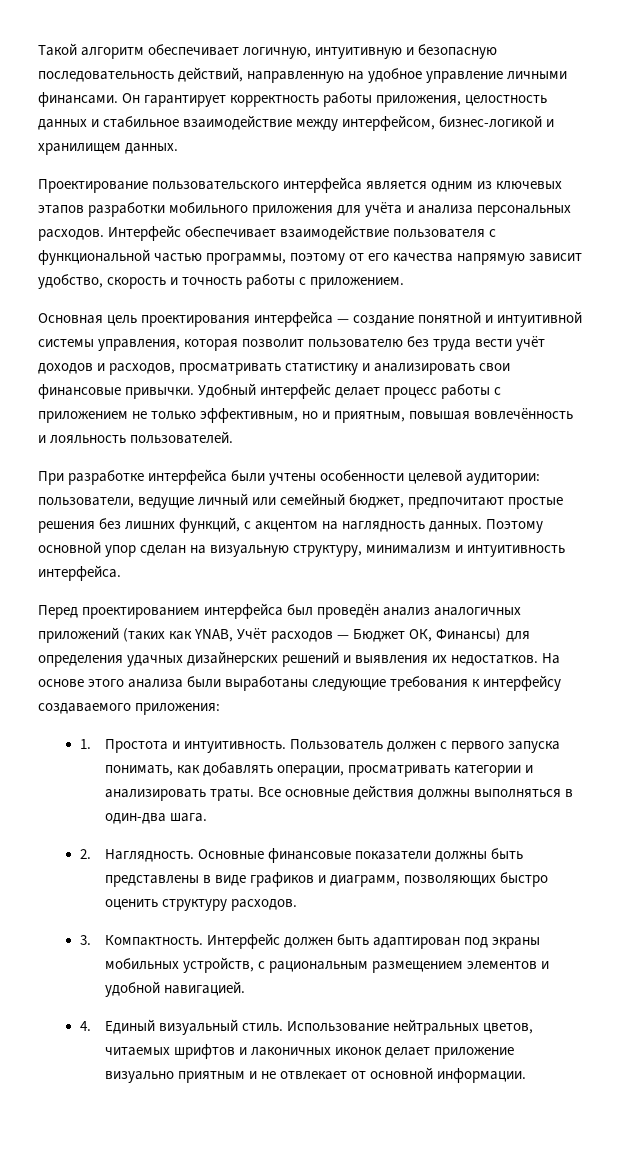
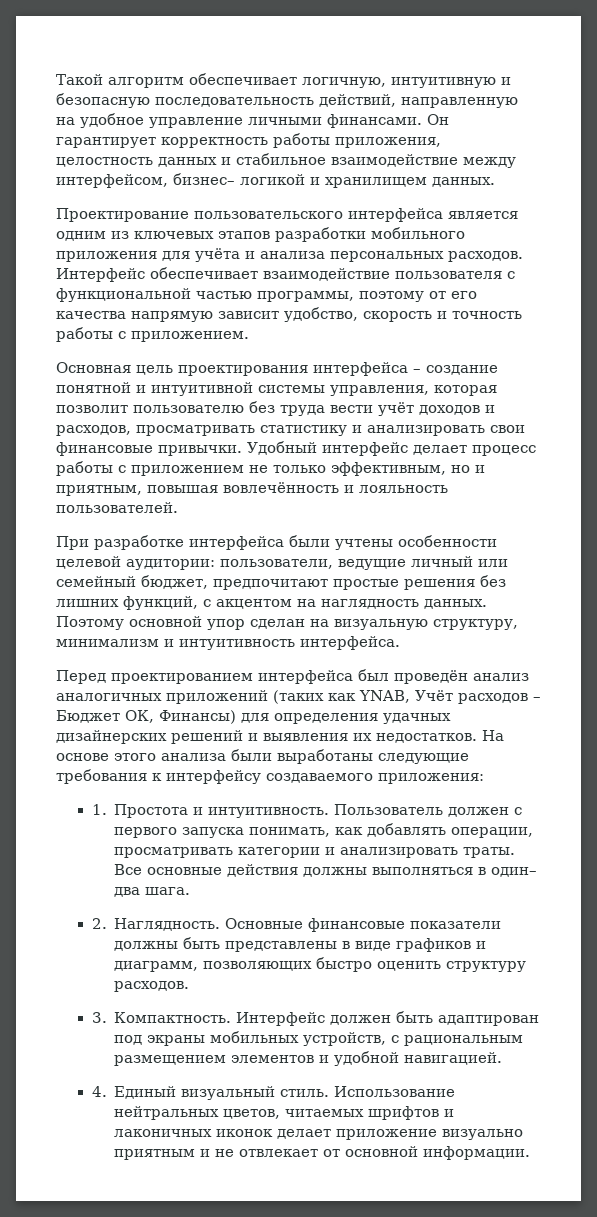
[439,115,543,128] бизнес-логикой -> [173,173,305,185] бизнес– логикой
[337,319,350,323] — -> [413,369,421,373] –
[337,635,350,639] — -> [533,697,541,701] –
[104,813,166,824] один-два -> [491,867,538,877] [114,887,141,897] один– два

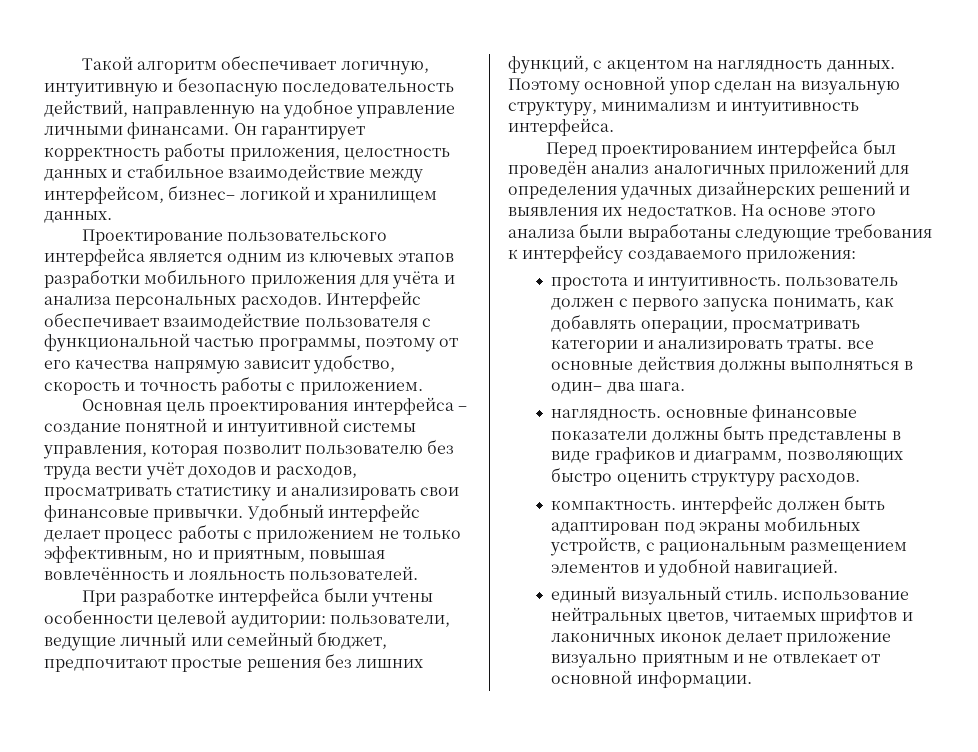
[273,690,541,704] [56,710,236,724] (таких как YNAB, Учёт расходов – Бюджет ОК, Финансы) -> (876, 169) none
[91,804,189,818] 1. Простота -> [551,277,629,290] простота
[334,804,444,815] Пользователь -> [785,277,899,286] пользователь
[114,864,143,875] Все -> [846,340,874,349] все
[91,918,304,931] 2. Наглядность. Основные -> [551,409,748,421] наглядность. основные
[91,1012,326,1026] 3. Компактность. Интерфейс -> [551,496,773,514] компактность. интерфейс
[91,1086,177,1099] 4. Единый -> [551,586,617,603] единый
[334,1086,456,1097] Использование -> [782,591,910,600] использование

